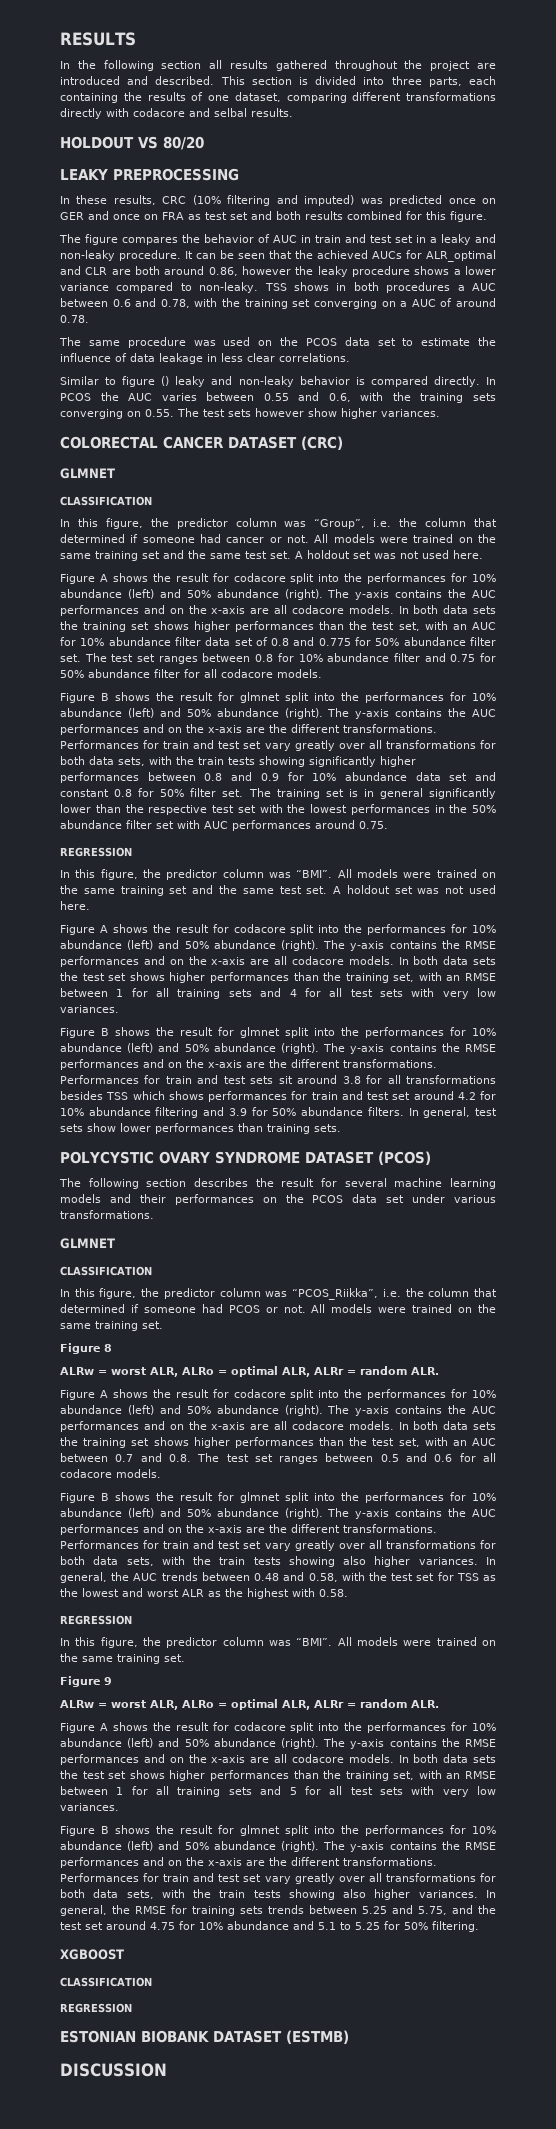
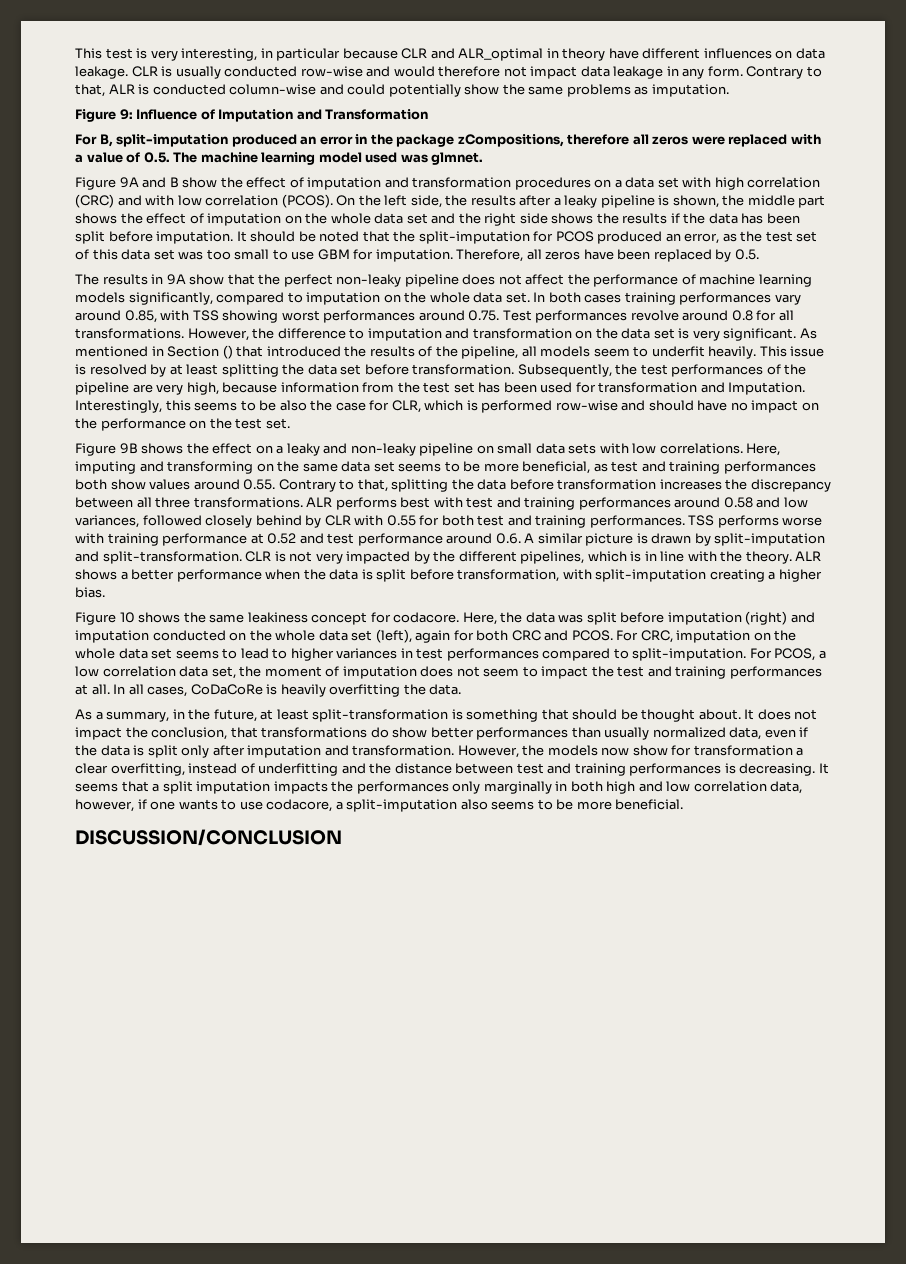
[60,32,136,46] [60,60,497,71] [60,76,496,87] [60,92,496,103] [60,108,293,119] [60,136,204,150] [60,168,239,181] [60,195,496,206] [60,211,487,222] [59,234,496,245] [60,250,496,262] [60,266,496,277] [60,282,497,293] [60,298,497,309] [60,315,89,323] [59,337,496,348] [60,353,350,364] [60,376,496,387] [60,392,497,403] [60,408,440,419] [60,436,343,450] [60,468,115,479] [60,496,152,506] [60,518,498,529] [60,534,496,543] [60,550,483,561] [60,573,497,584] [60,589,496,600] [60,605,496,616] [60,621,497,632] [60,637,497,646] [60,653,496,664] [60,669,322,678] [60,692,496,703] [60,708,496,719] [60,724,437,735] [60,740,496,751] [60,756,416,767] [60,772,496,783] [60,788,496,799] [60,804,496,815] [60,820,388,831] [60,847,132,857] [60,869,496,880] [60,885,496,896] [60,901,90,910] [60,924,497,935] [60,940,496,951] [60,956,496,967] [60,972,496,983] [60,988,496,999] [60,1005,119,1013] [60,1027,496,1038] [60,1043,496,1054] [60,1059,437,1070] [60,1075,496,1084] [60,1091,496,1102] [60,1107,497,1118] [60,1123,341,1134] [60,1151,431,1165] [59,1178,497,1189] [60,1194,496,1205] [60,1210,154,1219] [60,1238,115,1249] [60,1266,152,1276] [60,1288,498,1300] [60,1304,497,1313] [60,1321,163,1331] [60,1343,112,1354] [60,1366,439,1377] [60,1389,497,1400] [60,1405,496,1416] [60,1421,496,1432] [60,1437,497,1448] [60,1453,497,1464] [60,1469,161,1478] [60,1492,496,1503] [60,1508,496,1519] [60,1524,437,1535] [60,1540,496,1551] [60,1556,496,1567] [60,1572,497,1583] [60,1588,348,1599] [60,1615,132,1625] [60,1637,496,1648] [60,1653,185,1664] [60,1676,112,1687] [60,1699,439,1710] [60,1722,497,1733] [60,1738,496,1749] [60,1754,496,1765] [60,1770,496,1781] [60,1786,496,1797] [60,1803,119,1811] [60,1825,496,1836] [60,1841,496,1852] [60,1857,437,1868] [60,1873,496,1884] [60,1889,496,1900] [60,1905,496,1916] [60,1921,479,1932] [60,1949,124,1960] [60,1977,152,1987] [60,2003,132,2013] [60,2030,349,2044] [60,2063,167,2077] RESULTS // In the following section all results gathered throughout the project are introduced and described. This section is divided into three parts, each containing the results of one dataset, comparing different transformations directly with codacore and selbal results. // HOLDOUT VS 80/20 // LEAKY PREPROCESSING // In these results, CRC (10% filtering and imputed) was predicted once on GER and once on FRA as test set and both results combined for this figure. // The figure compares the behavior of AUC in train and test set in a leaky and non-leaky procedure. It can be seen that the achieved AUCs for ALR_optimal and CLR are both around 0.86, however the leaky procedure shows a lower variance compared to non-leaky. TSS shows in both procedures a AUC between 0.6 and 0.78, with the training set converging on a AUC of around 0.78. // The same procedure was used on the PCOS data set to estimate the influence of data leakage in less clear correlations. // Similar to figure () leaky and non-leaky behavior is compared directly. In PCOS the AUC varies between 0.55 and 0.6, with the training sets converging on 0.55. The test sets however show higher variances. // COLORECTAL CANCER DATASET (CRC) // GLMNET // CLASSIFICATION // In this figure, the predictor column was “Group”, i.e. the column that determined if someone had cancer or not. All models were trained on the same training set and the same test set. A holdout set was not used here. // Figure A shows the result for codacore split into the performances for 10% abundance (left) and 50% abundance (right). The y-axis contains the AUC performances and on the x-axis are all codacore models. In both data sets the training set shows higher performances than the test set, with an AUC for 10% abundance filter data set of 0.8 and 0.775 for 50% abundance filter set. The test set ranges between 0.8 for 10% abundance filter and 0.75 for 50% abundance filter for all codacore models. // Figure B shows the result for glmnet split into the performances for 10% abundance (left) and 50% abundance (right). The y-axis contains the AUC performances and on the x-axis are the different transformations. Performances for train and test set vary greatly over all transformations for both data sets, with the train tests showing significantly higher performances between 0.8 and 0.9 for 10% abundance data set and constant 0.8 for 50% filter set. The training set is in general significantly lower than the respective test set with the lowest performances in the 50% abundance filter set with AUC performances around 0.75. // REGRESSION // In this figure, the predictor column was “BMI”. All models were trained on the same training set and the same test set. A holdout set was not used here. // Figure A shows the result for codacore split into the performances for 10% abundance (left) and 50% abundance (right). The y-axis contains the RMSE performances and on the x-axis are all codacore models. In both data sets the test set shows higher performances than the training set, with an RMSE between 1 for all training sets and 4 for all test sets with very low variances. // Figure B shows the result for glmnet split into the performances for 10% abundance (left) and 50% abundance (right). The y-axis contains the RMSE performances and on the x-axis are the different transformations. Performances for train and test sets sit around 3.8 for all transformations besides TSS which shows performances for train and test set around 4.2 for 10% abundance filtering and 3.9 for 50% abundance filters. In general, test sets show lower performances than training sets. // POLYCYSTIC OVARY SYNDROME DATASET (PCOS) // The following section describes the result for several machine learning models and their performances on the PCOS data set under various transformations. // GLMNET // CLASSIFICATION // In this figure, the predictor column was “PCOS_Riikka”, i.e. the column that determined if someone had PCOS or not. All models were trained on the same training set. // Figure 8 // ALRw = worst ALR, ALRo = optimal ALR, ALRr = random ALR. // Figure A shows the result for codacore split into the performances for 10% abundance (left) and 50% abundance (right). The y-axis contains the AUC performances and on the x-axis are all codacore models. In both data sets the training set shows higher performances than the test set, with an AUC between 0.7 and 0.8. The test set ranges between 0.5 and 0.6 for all codacore models. // Figure B shows the result for glmnet split into the performances for 10% abundance (left) and 50% abundance (right). The y-axis contains the AUC performances and on the x-axis are the different transformations. Performances for train and test set vary greatly over all transformations for both data sets, with the train tests showing also higher variances. In general, the AUC trends between 0.48 and 0.58, with the test set for TSS as the lowest and worst ALR as the highest with 0.58. // REGRESSION // In this figure, the predictor column was “BMI”. All models were trained on the same training set. // Figure 9 // ALRw = worst ALR, ALRo = optimal ALR, ALRr = random ALR. // Figure A shows the result for codacore split into the performances for 10% abundance (left) and 50% abundance (right). The y-axis contains the RMSE performances and on the x-axis are all codacore models. In both data sets the test set shows higher performances than the training set, with an RMSE between 1 for all training sets and 5 for all test sets with very low variances. // Figure B shows the result for glmnet split into the performances for 10% abundance (left) and 50% abundance (right). The y-axis contains the RMSE performances and on the x-axis are the different transformations. Performances for train and test set vary greatly over all transformations for both data sets, with the train tests showing also higher variances. In general, the RMSE for training sets trends between 5.25 and 5.75, and the test set around 4.75 for 10% abundance and 5.1 to 5.25 for 50% filtering. // XGBOOST // CLASSIFICATION // REGRESSION // ESTONIAN BIOBANK DATASET (ESTMB) // DISCUSSION -> [75,48,825,61] [75,66,822,79] [75,84,729,97] [75,109,429,122] [75,134,821,147] [75,152,484,165] [75,177,821,190] [75,194,826,208] [75,213,800,226] [75,231,818,244] [75,249,759,262] [75,274,812,287] [75,292,801,305] [75,310,794,323] [75,328,817,341] [75,345,825,359] [75,364,807,377] [75,382,806,395] [75,400,819,413] [75,418,290,431] [75,443,781,456] [75,461,816,474] [75,479,831,492] [75,497,808,510] [75,515,823,528] [75,533,826,546] [75,551,822,564] [75,569,822,582] [75,587,105,598] [75,611,815,625] [75,629,797,643] [75,648,826,661] [75,666,822,679] [75,684,462,697] [75,709,818,722] [75,727,809,740] [75,745,804,758] [75,763,829,776] [75,781,803,794] [75,799,684,812] [75,829,342,846] This test is very interesting, in particular because CLR and ALR_optimal in theory have different influences on data leakage. CLR is usually conducted row-wise and would therefore not impact data leakage in any form. Contrary to that, ALR is conducted column-wise and could potentially show the same problems as imputation. // Figure 9: Influence of Imputation and Transformation // For B, split-imputation produced an error in the package zCompositions, therefore all zeros were replaced with a value of 0.5. The machine learning model used was glmnet. // Figure 9A and B show the effect of imputation and transformation procedures on a data set with high correlation (CRC) and with low correlation (PCOS). On the left side, the results after a leaky pipeline is shown, the middle part shows the effect of imputation on the whole data set and the right side shows the results if the data has been split before imputation. It should be noted that the split-imputation for PCOS produced an error, as the test set of this data set was too small to use GBM for imputation. Therefore, all zeros have been replaced by 0.5. // The results in 9A show that the perfect non-leaky pipeline does not affect the performance of machine learning models significantly, compared to imputation on the whole data set. In both cases training performances vary around 0.85, with TSS showing worst performances around 0.75. Test performances revolve around 0.8 for all transformations. However, the difference to imputation and transformation on the data set is very significant. As mentioned in Section () that introduced the results of the pipeline, all models seem to underfit heavily. This issue is resolved by at least splitting the data set before transformation. Subsequently, the test performances of the pipeline are very high, because information from the test set has been used for transformation and Imputation. Interestingly, this seems to be also the case for CLR, which is performed row-wise and should have no impact on the performance on the test set. // Figure 9B shows the effect on a leaky and non-leaky pipeline on small data sets with low correlations. Here, imputing and transforming on the same data set seems to be more beneficial, as test and training performances both show values around 0.55. Contrary to that, splitting the data before transformation increases the discrepancy between all three transformations. ALR performs best with test and training performances around 0.58 and low variances, followed closely behind by CLR with 0.55 for both test and training performances. TSS performs worse with training performance at 0.52 and test performance around 0.6. A similar picture is drawn by split-imputation and split-transformation. CLR is not very impacted by the different pipelines, which is in line with the theory. ALR shows a better performance when the data is split before transformation, with split-imputation creating a higher bias. // Figure 10 shows the same leakiness concept for codacore. Here, the data was split before imputation (right) and imputation conducted on the whole data set (left), again for both CRC and PCOS. For CRC, imputation on the whole data set seems to lead to higher variances in test performances compared to split-imputation. For PCOS, a low correlation data set, the moment of imputation does not seem to impact the test and training performances at all. In all cases, CoDaCoRe is heavily overfitting the data. // As a summary, in the future, at least split-transformation is something that should be thought about. It does not impact the conclusion, that transformations do show better performances than usually normalized data, even if the data is split only after imputation and transformation. However, the models now show for transformation a clear overfitting, instead of underfitting and the distance between test and training performances is decreasing. It seems that a split imputation impacts the performances only marginally in both high and low correlation data, however, if one wants to use codacore, a split-imputation also seems to be more beneficial. // DISCUSSION/CONCLUSION

